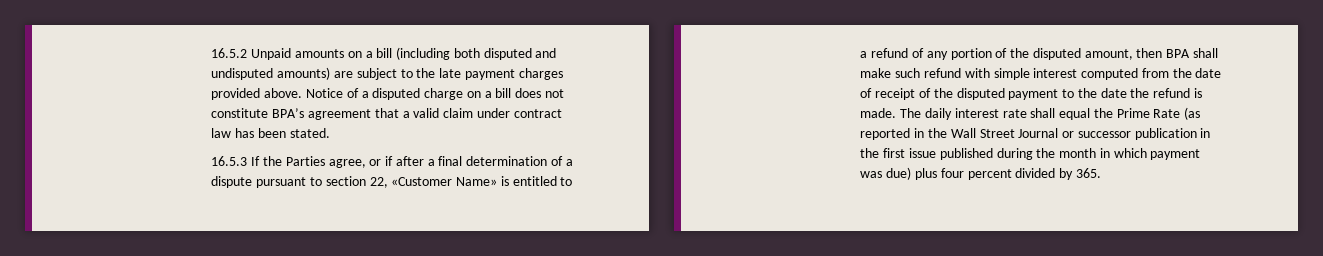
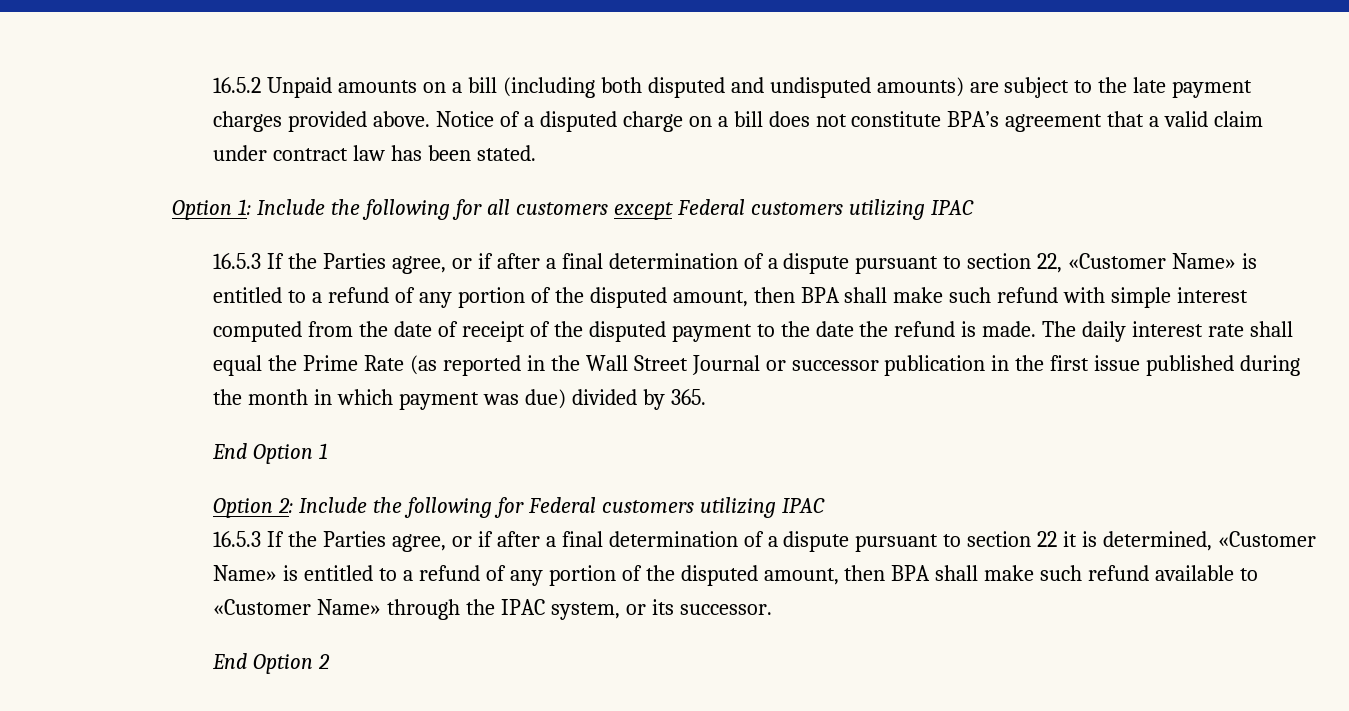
(330, 133) none -> [172,199,974,220] // Option 1: Include the following for all customers except Federal customers utilizing IPAC
[914,168,1012,180] plus four percent -> (566, 399) none
(1101, 173) none -> [212,443,329,464] [213,497,825,518] [213,531,1317,552] [213,565,1259,586] [213,599,772,620] [212,653,331,674] // End Option 1 // Option 2: Include the following for Federal customers utilizing IPAC // 16.5.3 If the Parties agree, or if after a final determination of a dispute pursuant to section 22 it is determined, «Customer Name» is entitled to a refund of any portion of the disputed amount, then BPA shall make such refund available to «Customer Name» through the IPAC system, or its successor. // End Option 2

